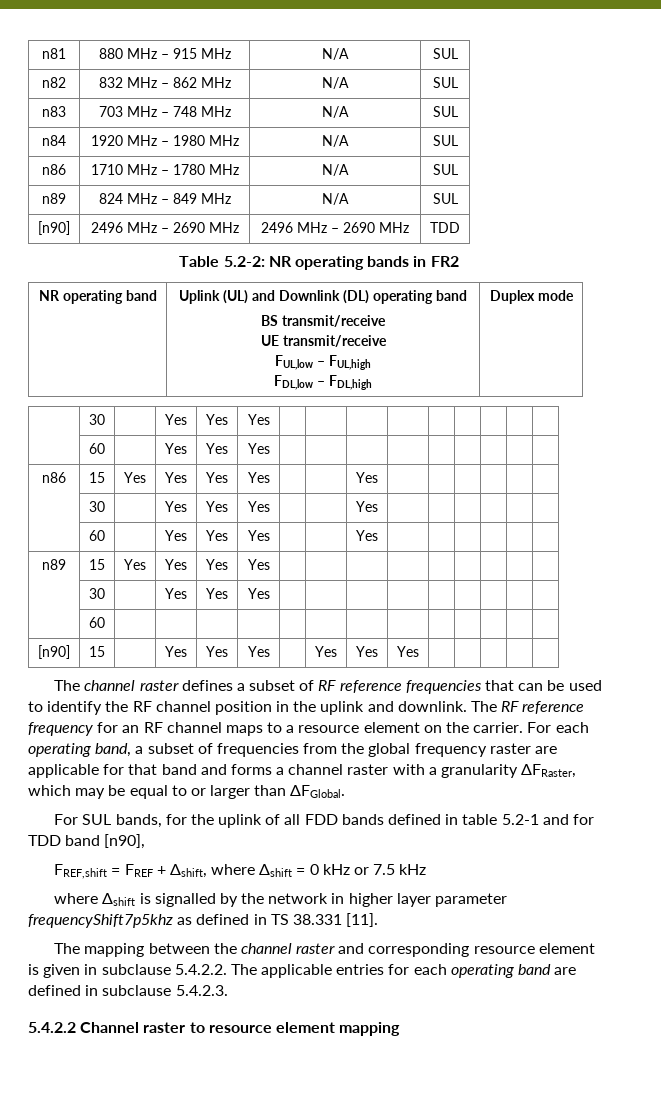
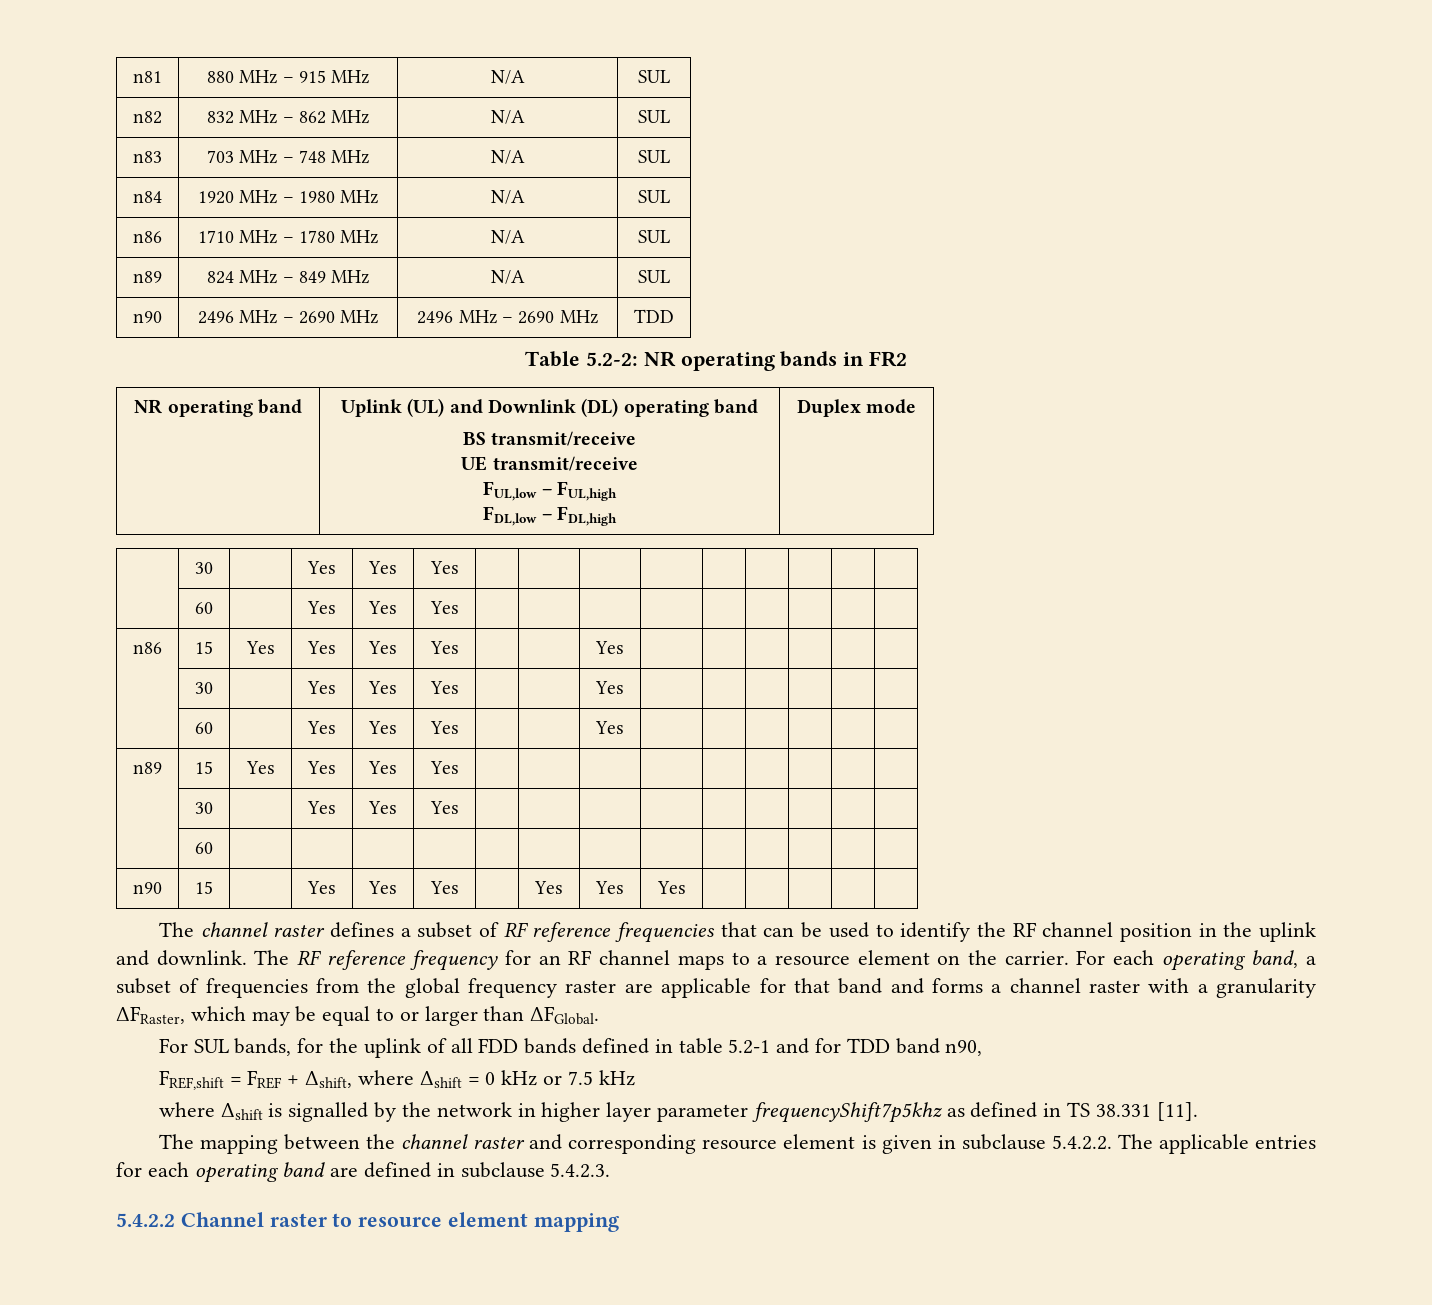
[38,221,70,235] [n90] -> [133,311,162,323] n90
[38,645,70,659] [n90] -> [133,882,162,894] n90
[104,834,146,849] [n90], -> [945,1040,983,1056] n90,

